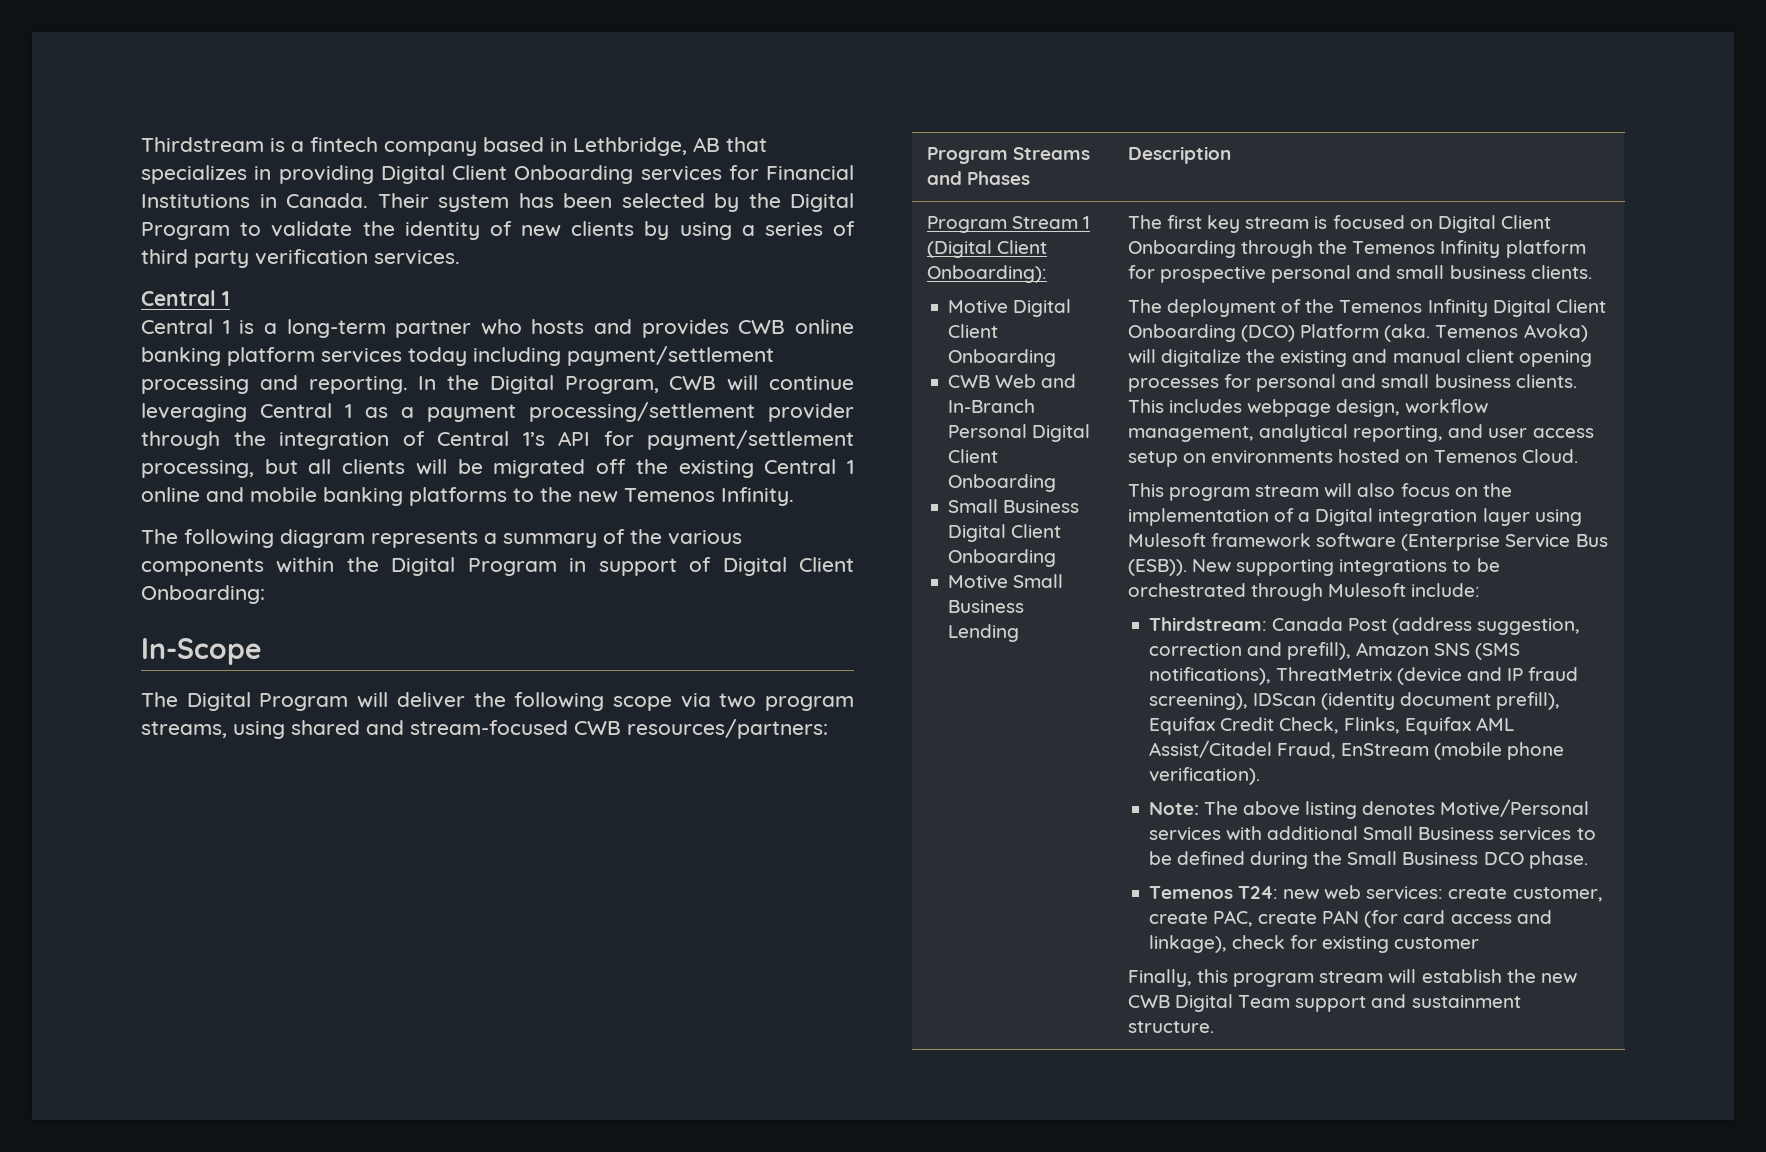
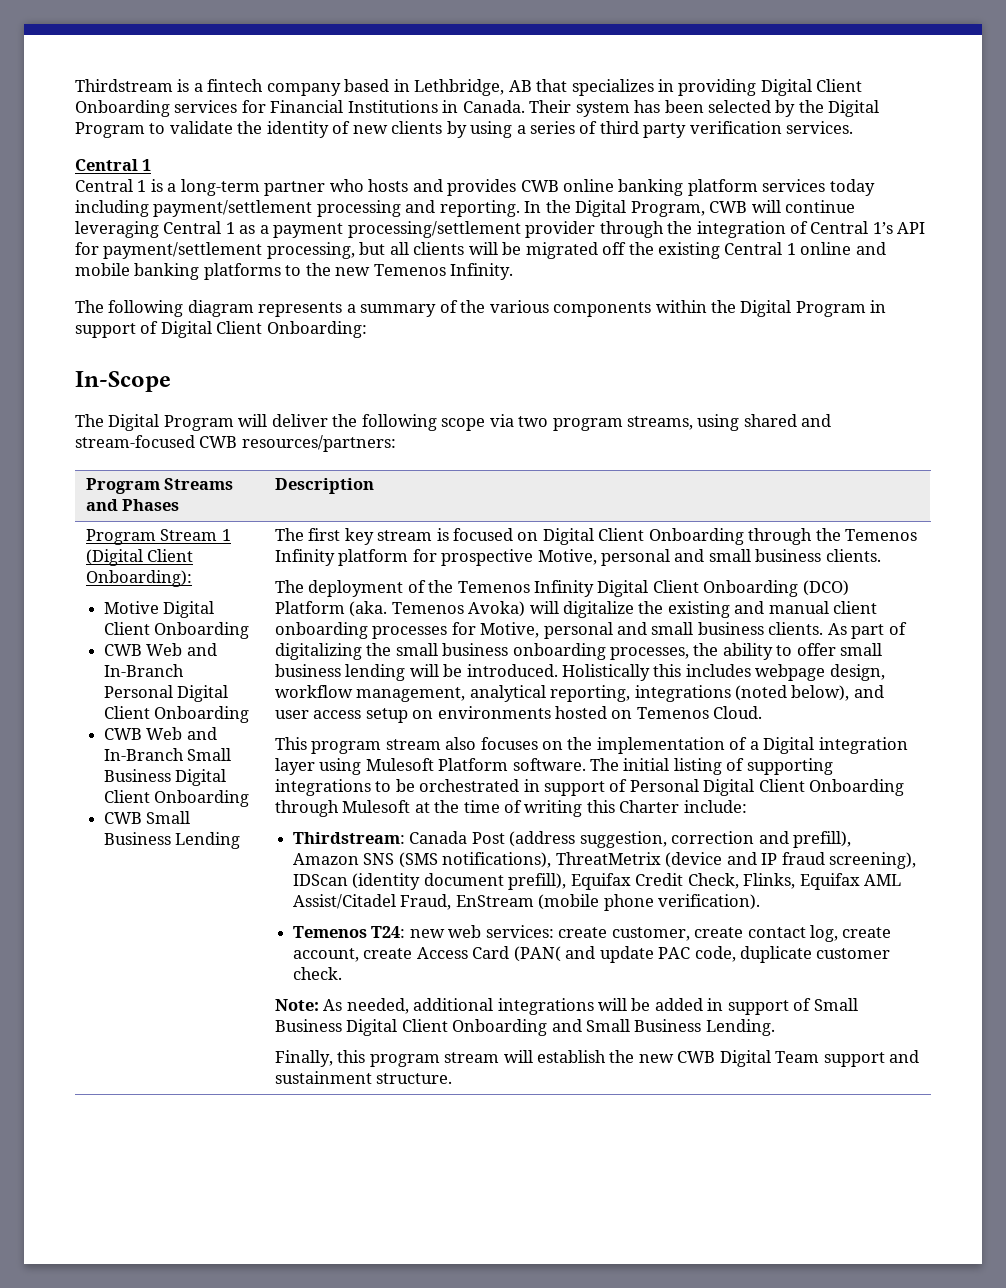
(1056, 483) none -> [103,727,217,740] [103,748,184,761] CWB Web and In-Branch
[947,575,1008,589] Motive -> [103,812,142,824] CWB
(1267, 274) none -> [537,549,597,565] Motive,
[1518,350,1592,367] opening -> [274,622,368,639] onboarding
[1256,374,1577,392] [1127,399,1164,413] personal and small business clients. This -> [480,622,907,639] [274,643,883,660] [274,664,682,681] Motive, personal and small business clients. As part of digitalizing the small business onboarding processes, the ability to offer small business lending will be introduced. Holistically this
(1444, 433) none -> [634,685,850,702] integrations (noted below),
[1324,483,1450,497] will also focus -> [445,737,538,750] also focuses
[1211,533,1608,551] [1127,559,1232,576] framework software (Enterprise Service Bus (ESB)). New -> [438,758,745,775] Platform software. The initial listing of
[1251,583,1407,601] through Mulesoft -> [523,779,905,796] [274,800,680,817] in support of Personal Digital Client Onboarding through Mulesoft at the time of writing this Charter
[1148,799,1590,819] [1148,826,1596,841] [1148,851,1588,869] // Note: The above listing denotes Motive/Personal services with additional Small Business services to be defined during the Small Business DCO phase. -> (761, 902) none
[1212,910,1552,928] [1148,935,1480,953] PAC, create PAN (for card access and linkage), check for existing customer -> [747,925,892,942] [292,946,891,963] [292,967,342,980] [274,998,858,1015] [274,1019,775,1036] contact log, create account, create Access Card (PAN( and update PAC code, duplicate customer check. // Note: As needed, additional integrations will be added in support of Small Business Digital Client Onboarding and Small Business Lending.

